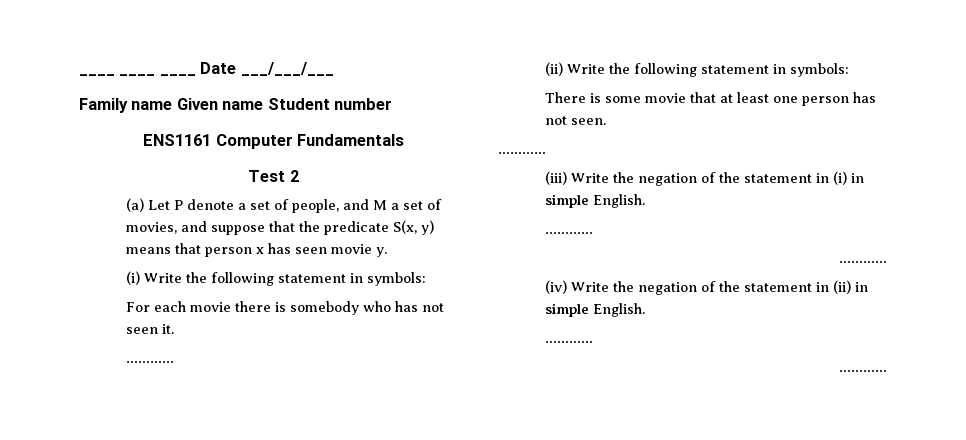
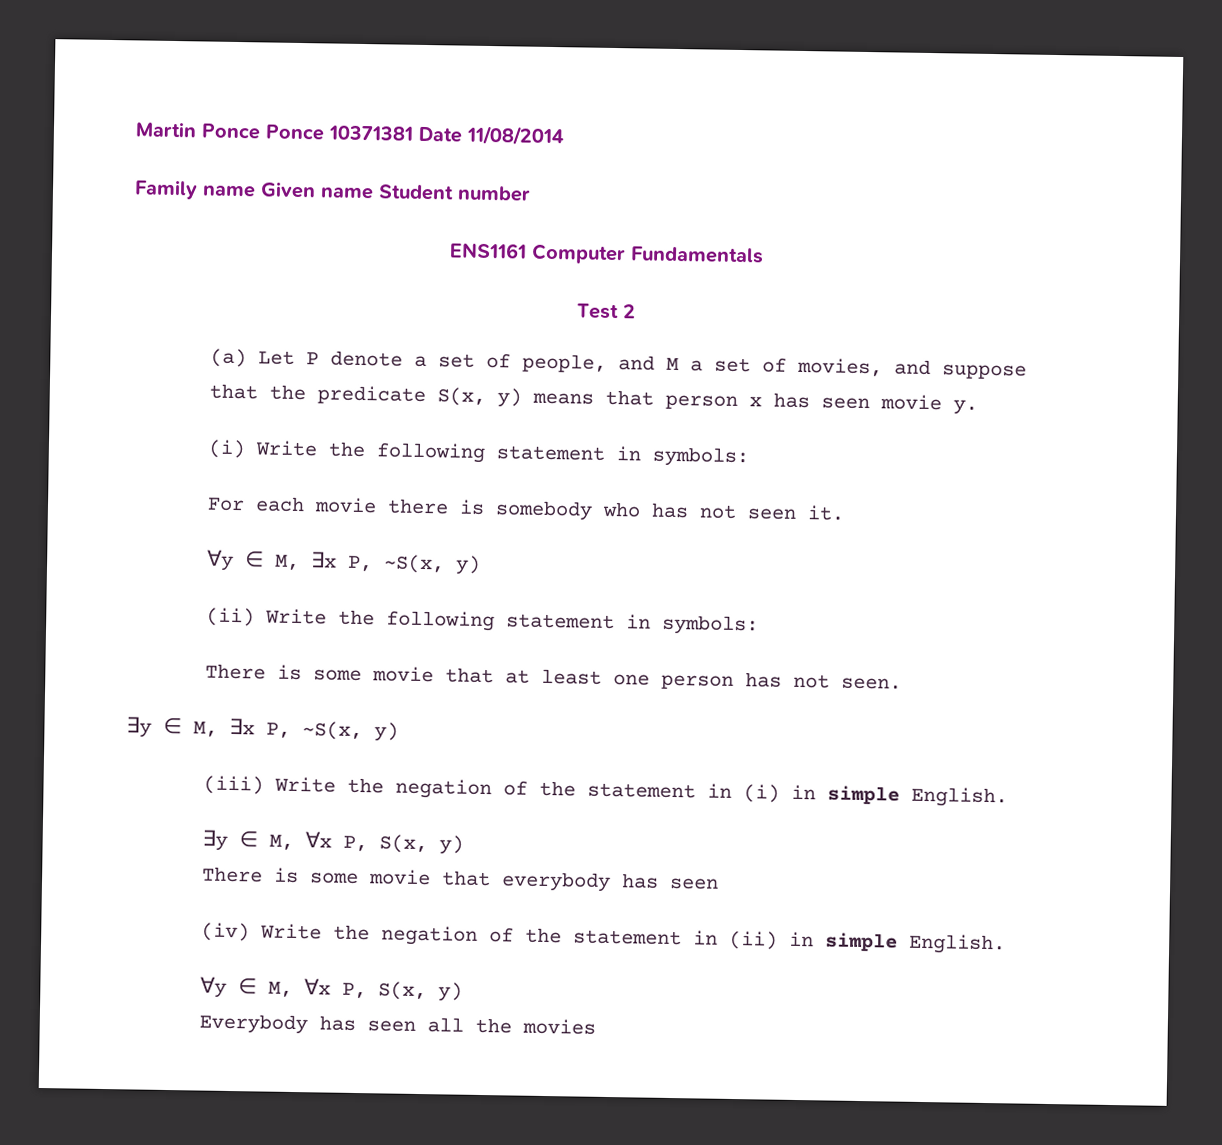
[79,74,196,76] [200,62,334,76] ____ ____ ____ Date ___/___/___ -> [135,121,565,147] Martin Ponce Ponce 10371381 Date 11/08/2014
[125,361,174,363] ………… -> [206,549,482,575] ∀y ∈ M, ∃x P, ~S(x, y)
[498,152,546,154] ………… -> [126,716,399,742] ∃y ∈ M, ∃x P, ~S(x, y)
[544,232,593,234] [839,261,887,263] ………… // ………… -> [202,829,465,855] [202,866,720,893] ∃y ∈ M, ∀x P, S(x, y) // There is some movie that everybody has seen
[544,341,593,343] [839,370,887,372] ………… // ………… -> [200,976,464,1002] [199,1013,597,1035] ∀y ∈ M, ∀x P, S(x, y) // Everybody has seen all the movies

